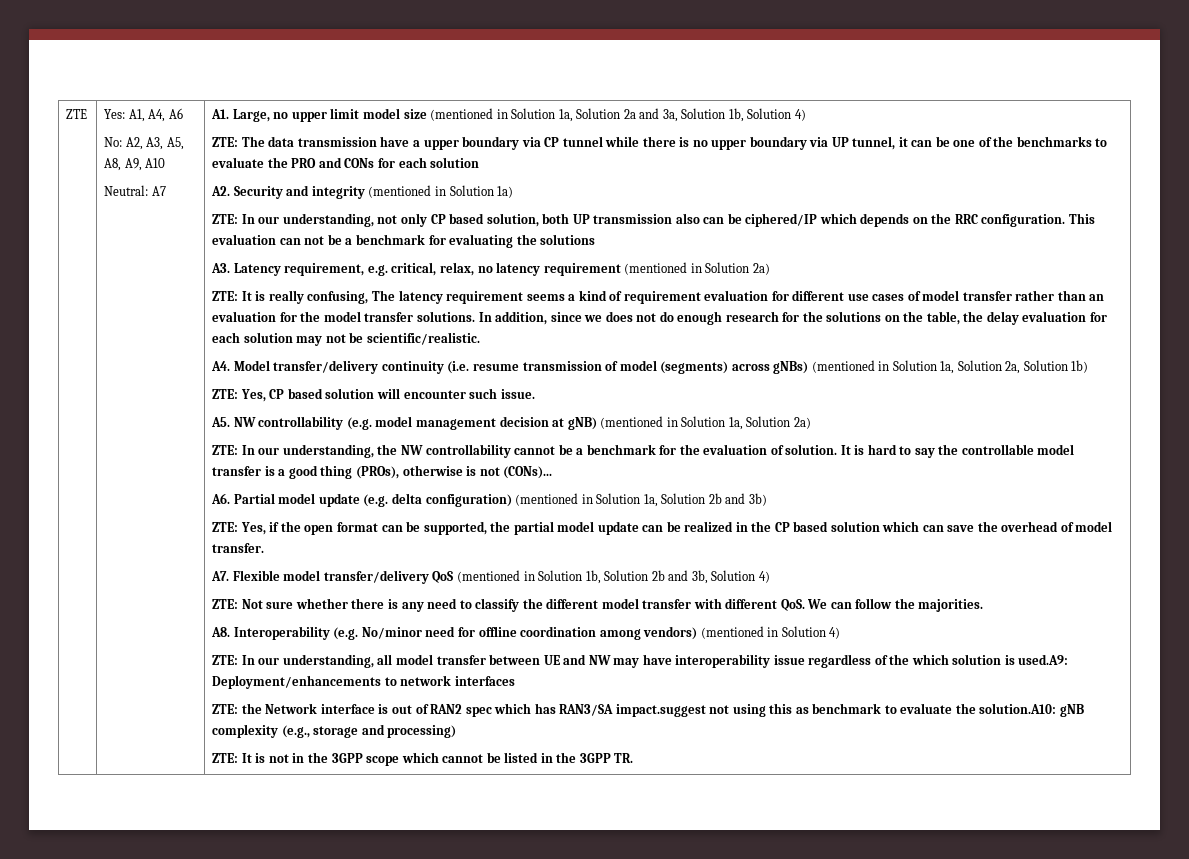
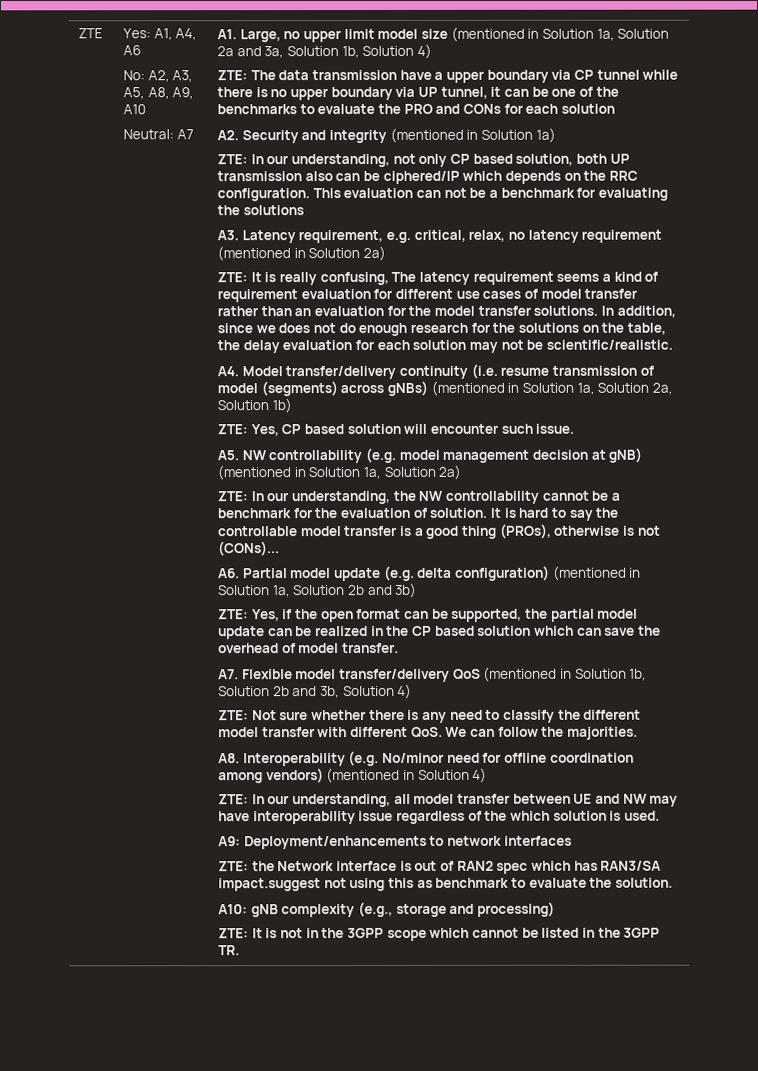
[1018,654,1069,665] used.A9: -> [623,810,660,821] [218,836,242,847] used. // A9:
[979,703,1057,714] solution.A10: -> [614,877,673,888] [218,904,249,915] solution. // A10:

